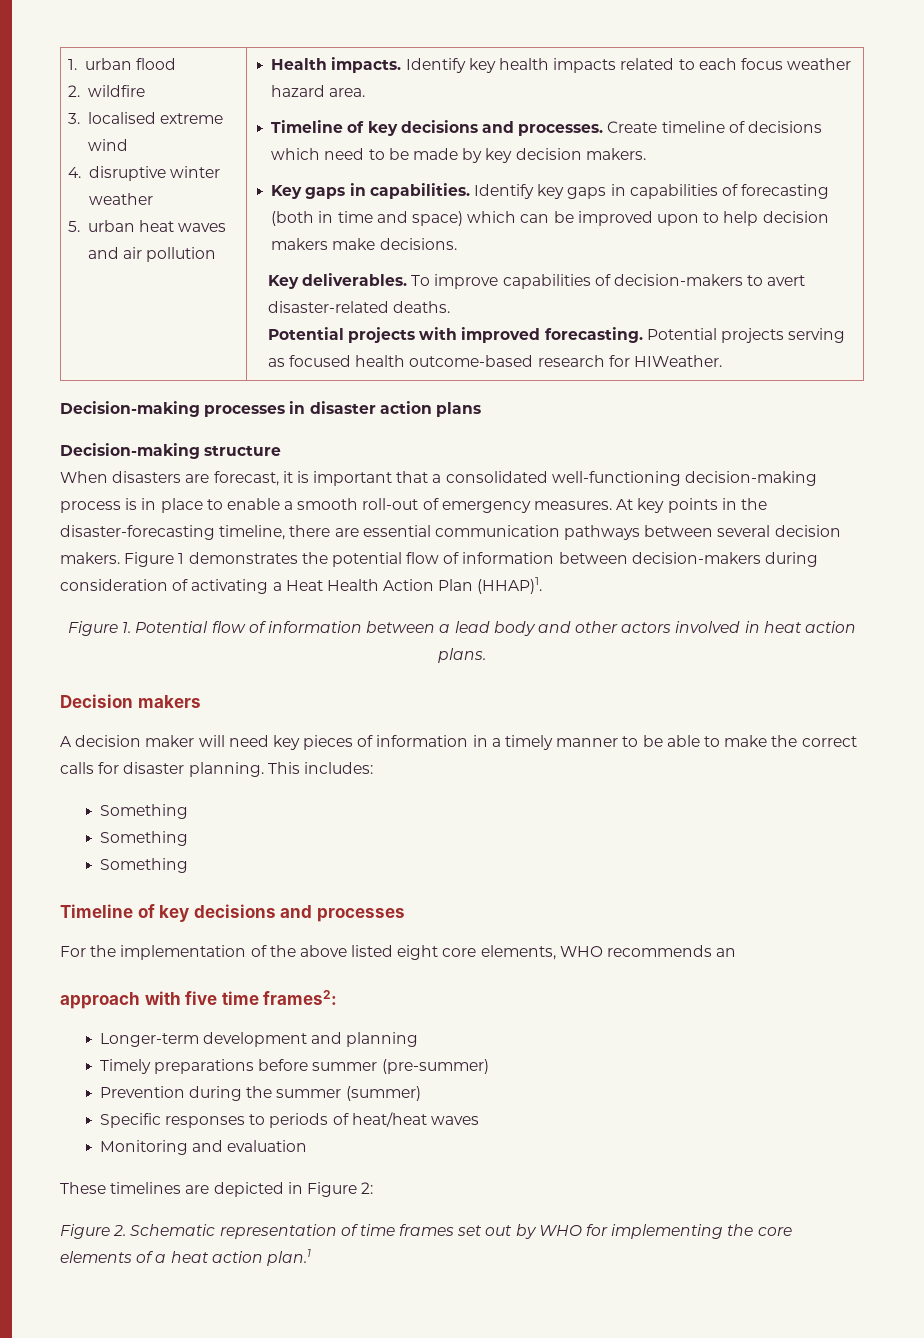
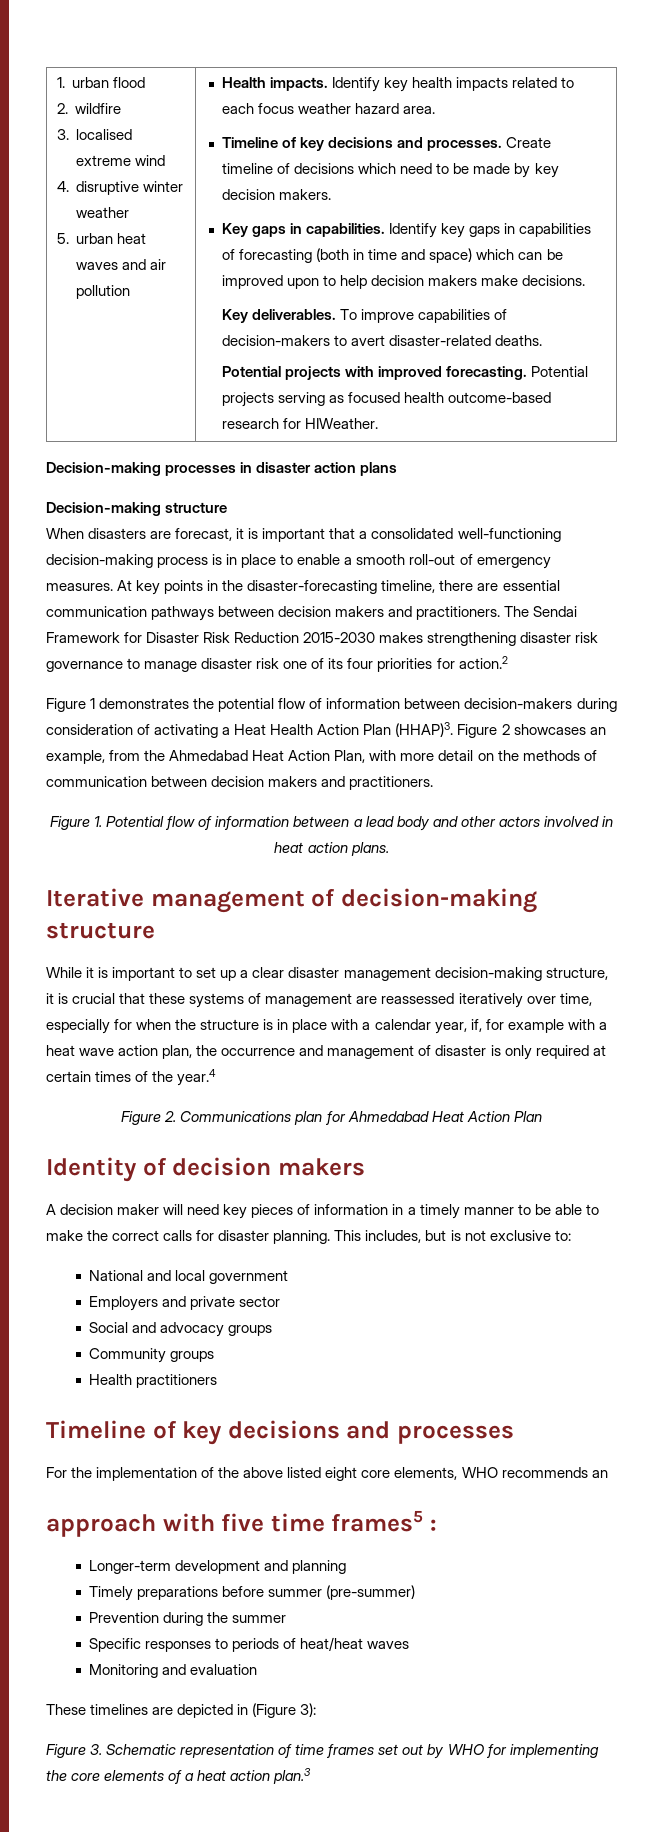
[717,525,841,537] [60,552,120,564] several decision makers. -> [278,606,578,620] [46,632,599,646] [46,656,508,672] decision makers and practitioners. The Sendai Framework for Disaster Risk Reduction 2015-2030 makes strengthening disaster risk governance to manage disaster risk one of its four priorities for action.2 //
[477,577,543,594] (HHAP)1. -> [395,722,606,738] [46,750,597,764] [46,776,434,790] (HHAP)3. Figure 2 showcases an example, from the Ahmedabad Heat Action Plan, with more detail on the methods of communication between decision makers and practitioners.
[60,694,133,708] Decision -> [46,888,537,913] [46,922,155,939] [46,967,608,981] [46,993,592,1008] [46,1019,607,1034] [46,1045,606,1060] [46,1069,217,1086] [121,1111,542,1125] [46,1157,272,1182] Iterative management of decision-making structure // While it is important to set up a clear disaster management decision-making structure, it is crucial that these systems of management are reassessed iteratively over time, especially for when the structure is in place with a calendar year, if, for example with a heat wave action plan, the occurrence and management of disaster is only required at certain times of the year.4 // Figure 2. Communications plan for Ahmedabad Heat Action Plan // Identity of decision
[303,762,373,774] [99,804,188,819] [99,831,188,846] [99,858,188,873] includes: // Something // Something // Something -> [365,1230,571,1243] [89,1270,289,1284] [89,1296,281,1311] [89,1322,273,1337] [89,1348,215,1363] [89,1374,218,1388] includes, but is not exclusive to: // National and local government // Employers and private sector // Social and advocacy groups // Community groups // Health practitioners
[263,990,338,1005] frames2: -> [331,1510,438,1532] frames5 :
[345,1086,421,1101] (summer) -> (287, 1619) none
[306,1182,374,1197] [60,1224,127,1239] Figure 2: // Figure 2. -> [252,1703,317,1718] [46,1744,103,1758] (Figure 3): // Figure 3.
[266,1249,311,1266] plan.1 -> [273,1768,312,1784] plan.3

